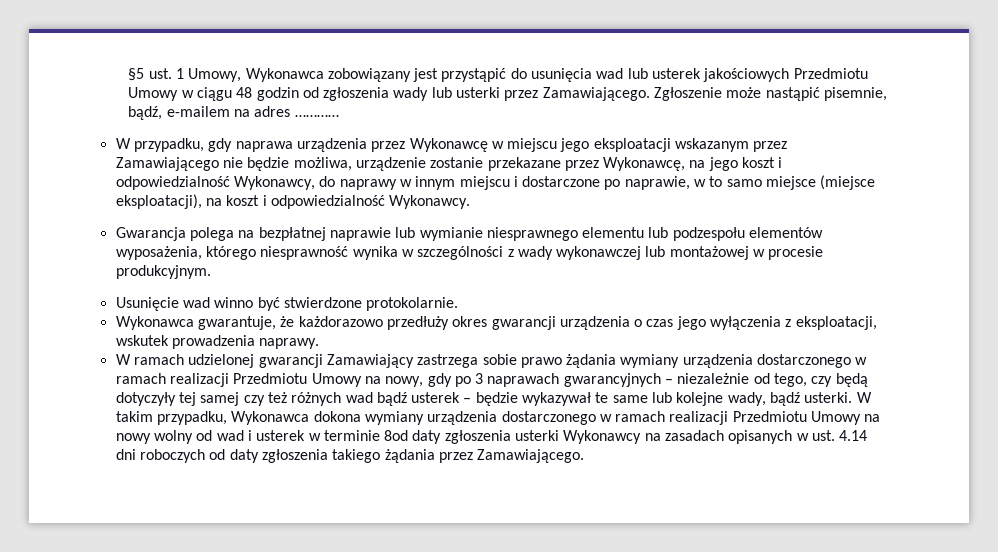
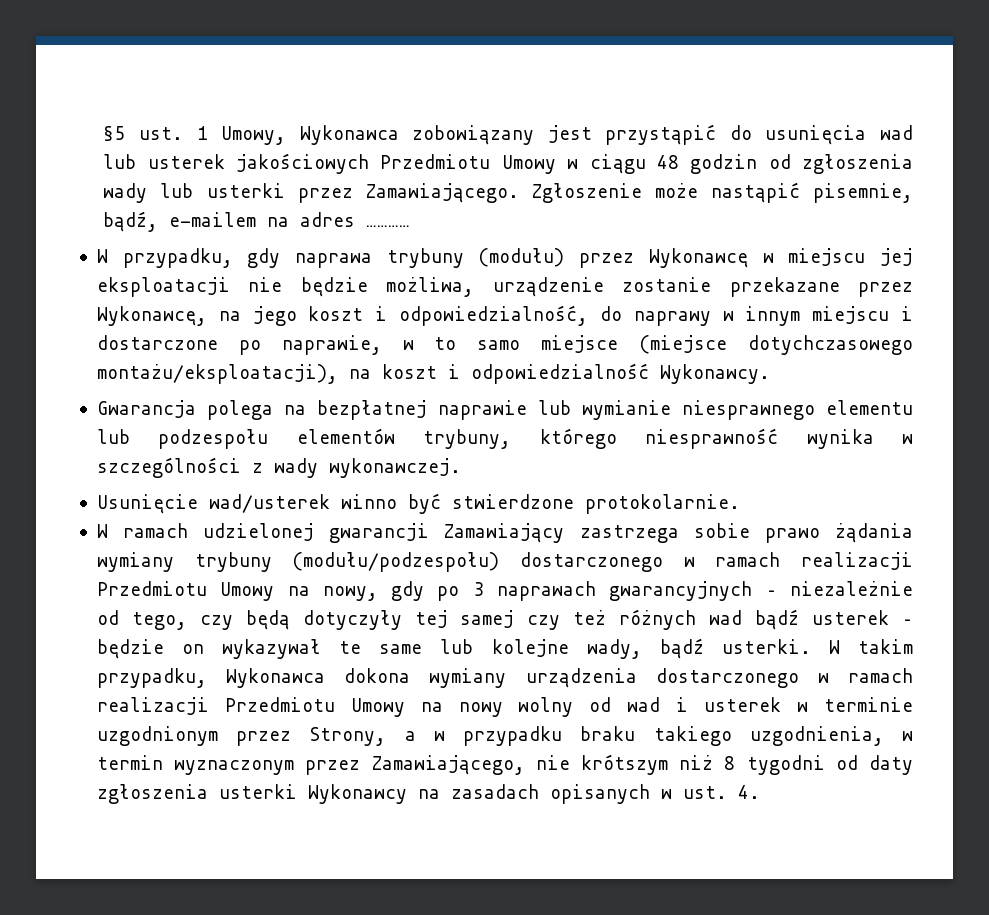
[296,138,367,152] urządzenia -> [386,248,565,268] trybuny (modułu)
[560,138,788,152] [115,157,219,171] jego eksploatacji wskazanym przez Zamawiającego -> [880,248,914,266] [96,277,230,297] jej eksploatacji
[115,176,315,190] odpowiedzialność Wykonawcy, -> [399,305,589,326] odpowiedzialność,
[115,194,202,209] eksploatacji), -> [748,335,913,355] [96,364,338,384] dotychczasowego montażu/eksploatacji),
[115,246,202,260] wyposażenia, -> [423,429,512,449] trybuny,
[556,246,824,260] [115,265,211,279] wykonawczej lub montażowej w procesie produkcyjnym. -> [328,458,461,478] wykonawczej.
[182,297,210,308] wad -> [208,494,330,513] wad/usterek
[115,316,877,330] [115,335,320,349] // Wykonawca gwarantuje, że każdorazowo przedłuży okres gwarancji urządzenia o czas jego wyłączenia z eksploatacji, wskutek prowadzenia naprawy. -> (740, 504) none
[682,354,753,368] urządzenia -> [194,552,500,572] trybuny (modułu/podzespołu)
(518, 399) none -> [182,644,204,654] on
[384,430,409,441] 8od -> [96,726,914,746] [96,754,858,775] uzgodnionym przez Strony, a w przypadku braku takiego uzgodnienia, w termin wyznaczonym przez Zamawiającego, nie krótszym niż 8 tygodni od
[839,430,868,441] [115,449,585,463] 4.14 dni roboczych od daty zgłoszenia takiego żądania przez Zamawiającego. -> [737,785,760,799] 4.

